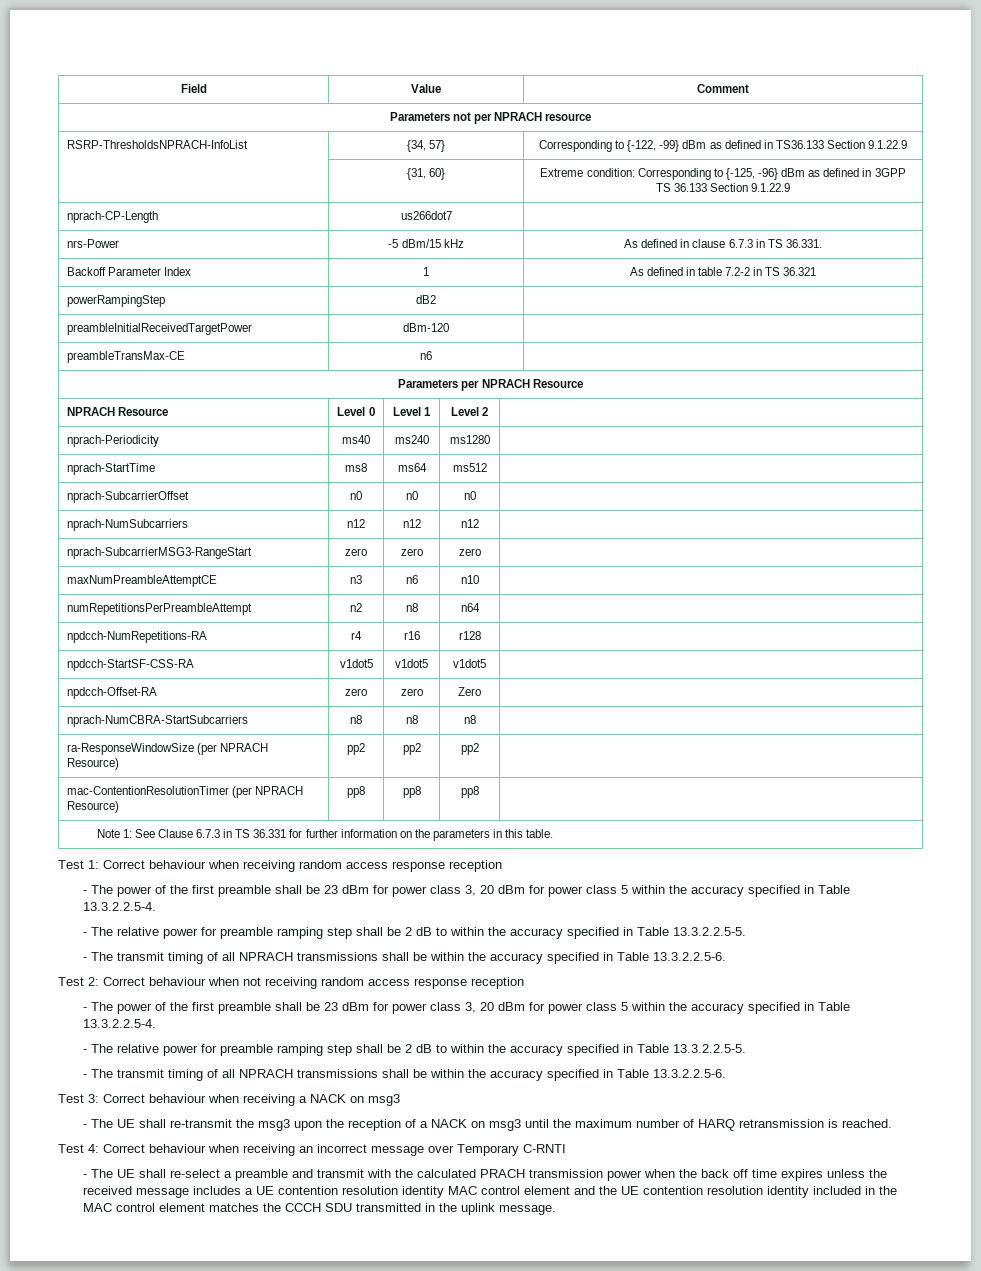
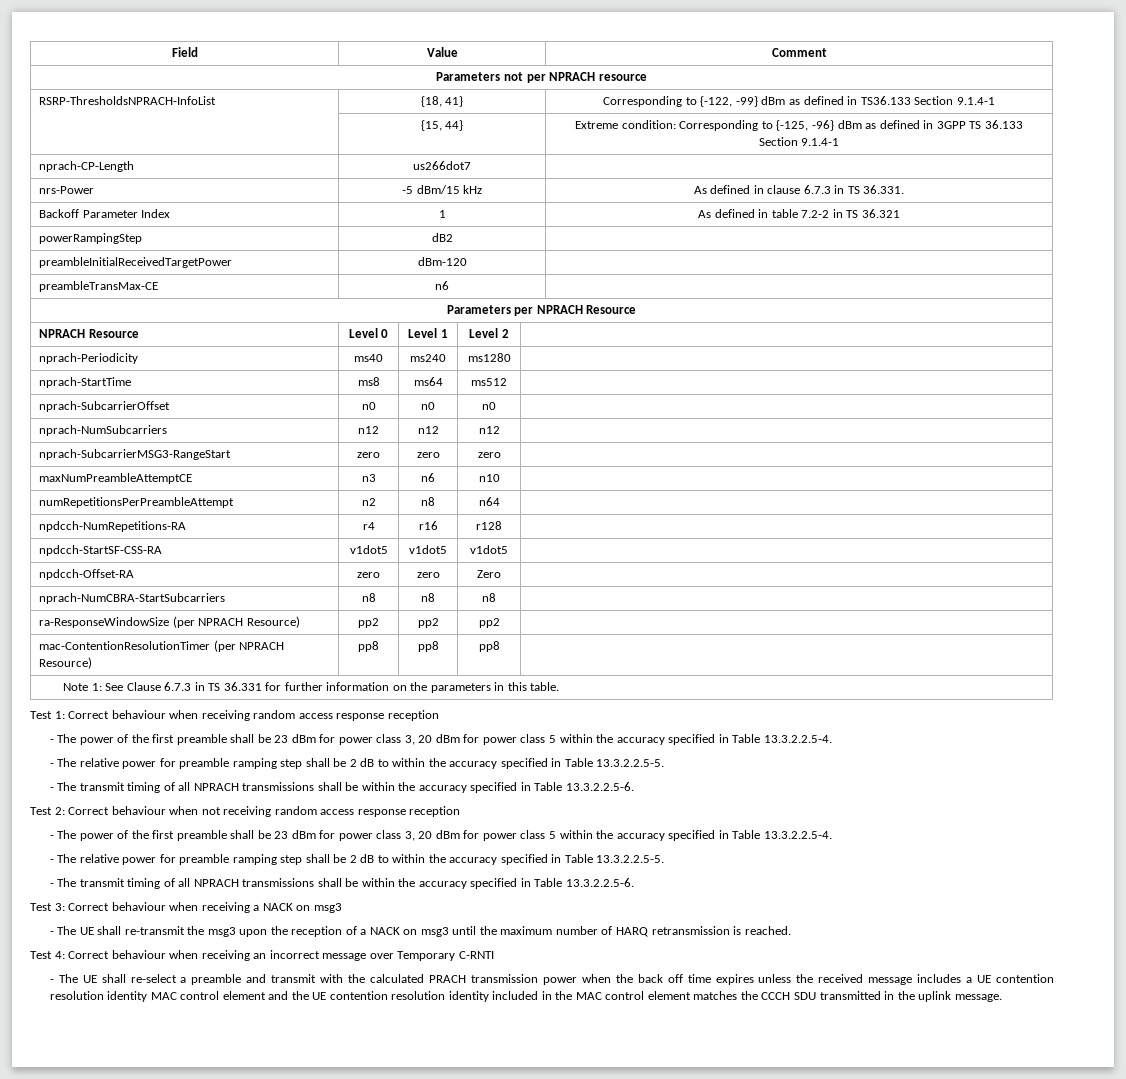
[406,140,446,152] {34, 57} -> [420,96,464,107] {18, 41}
[868,140,908,149] [406,168,446,180] 9.1.22.9 // | {31, 60} -> [956,97,995,105] [420,120,464,131] 9.1.4-1 // | {15, 44}
[751,183,791,192] 9.1.22.9 -> [801,138,840,146] 9.1.4-1

